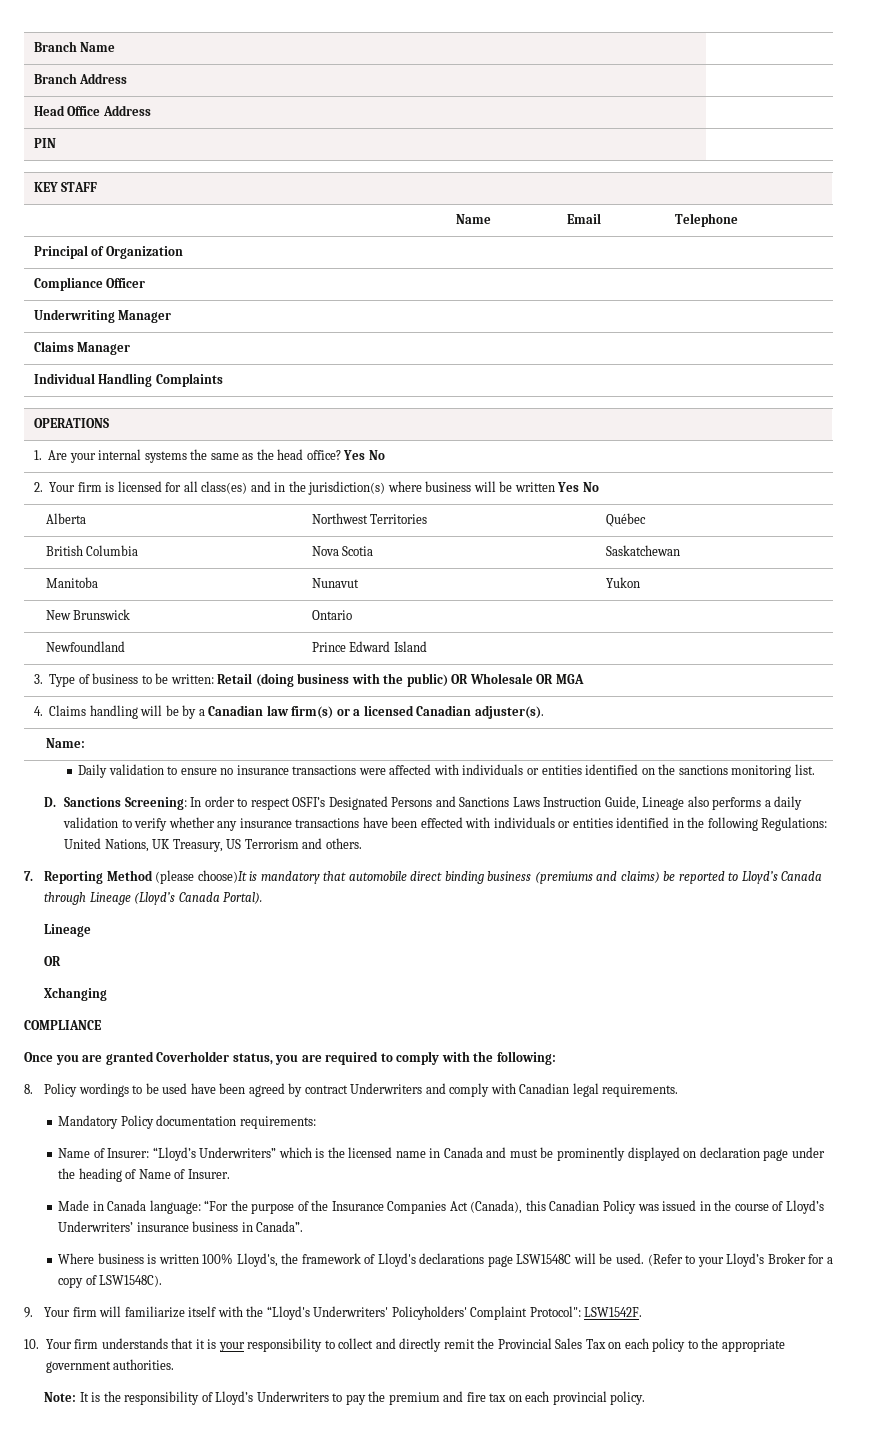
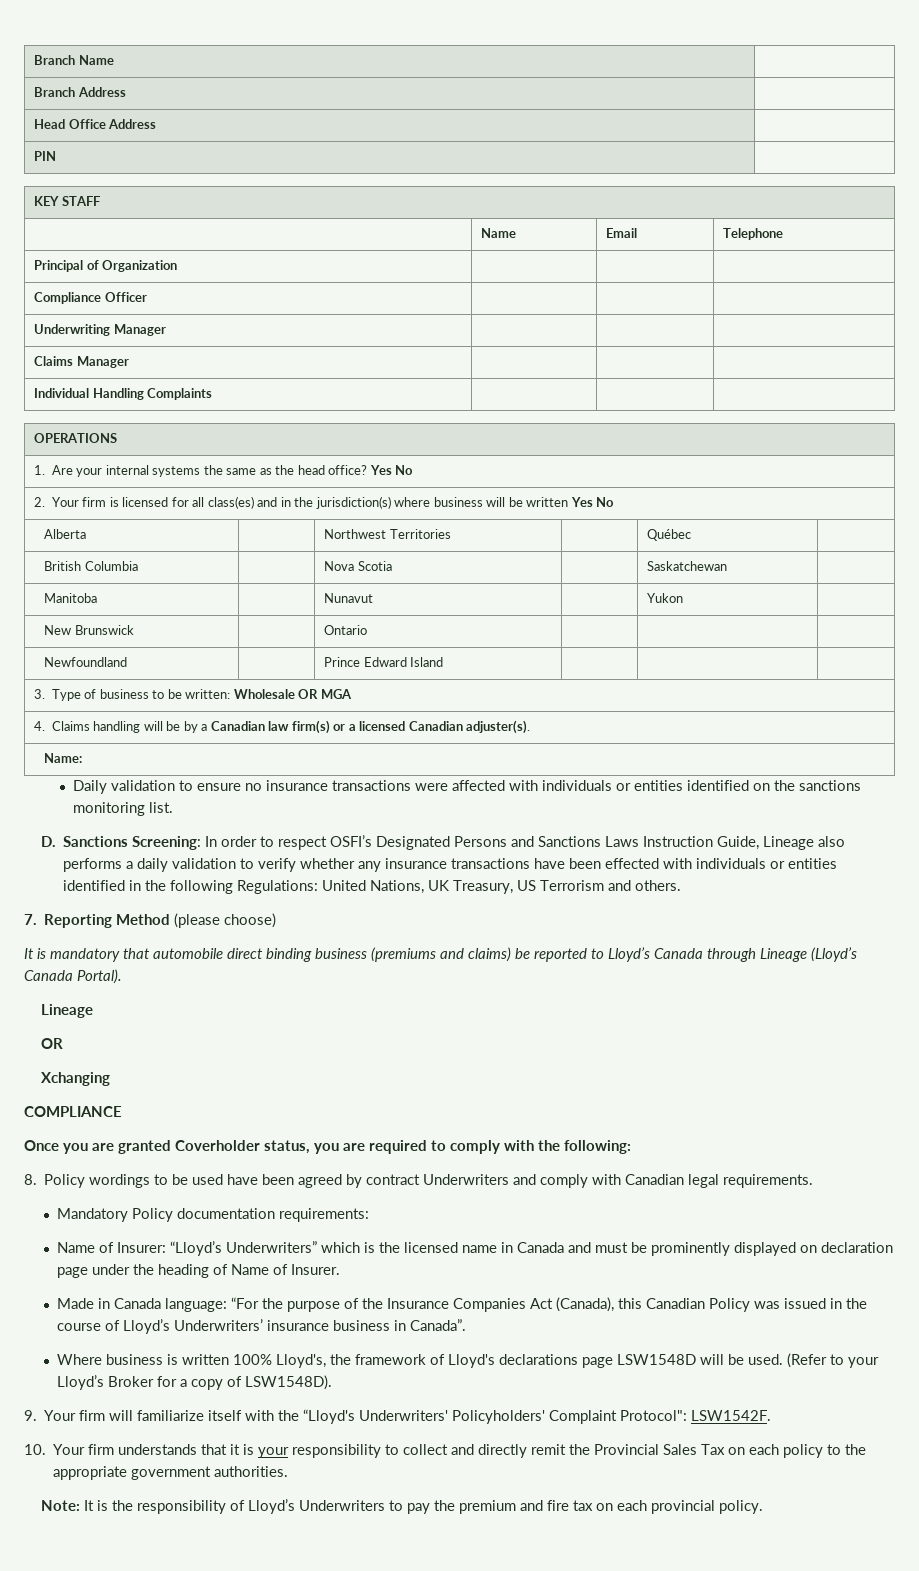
[217,673,469,687] Retail (doing business with the public) OR -> (231, 694) none
[197,870,247,883] choose)It -> [224,913,277,928] [24,948,34,959] choose) // It
[516,1254,572,1264] LSW1548C -> [616,1354,696,1365] LSW1548D
[99,1275,163,1287] LSW1548C). -> [244,1375,332,1390] LSW1548D).

